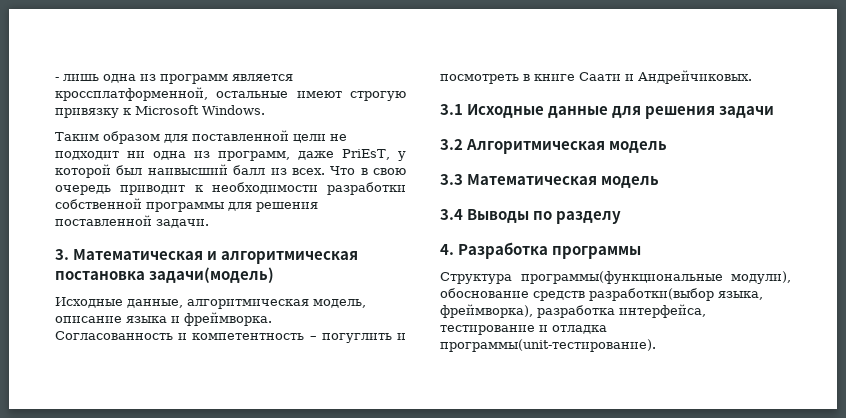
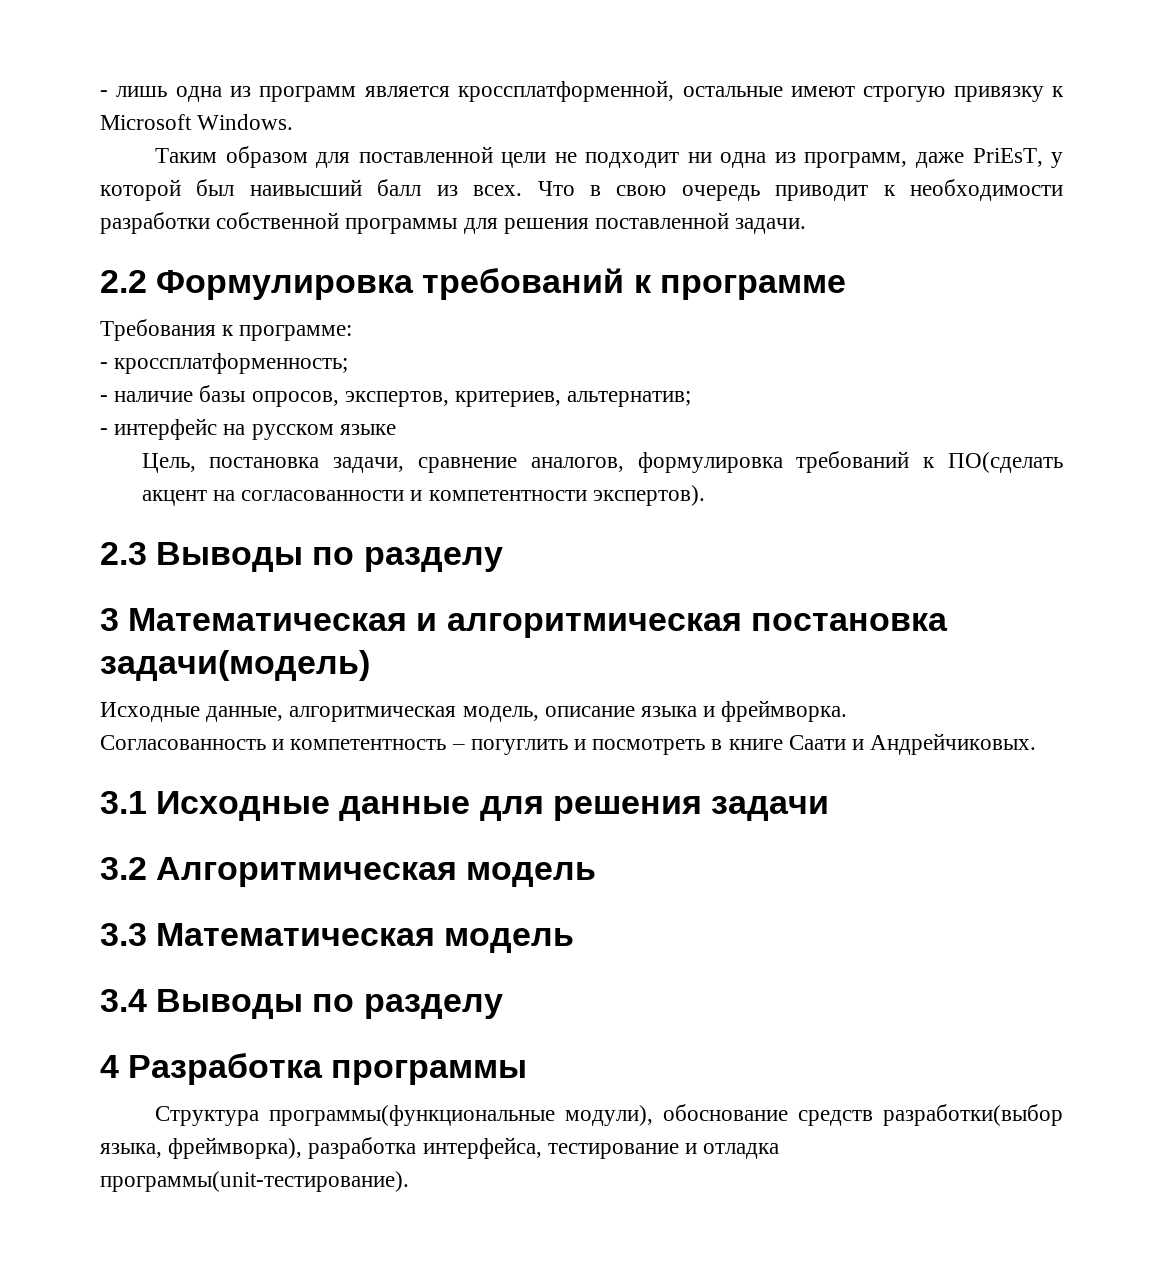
[55,249,69,260] 3. -> [100,268,846,300] [100,319,353,341] [100,353,349,374] [100,385,692,407] [100,418,396,440] [141,451,1063,473] [141,485,705,506] [100,542,503,572] [100,608,119,631] 2.2 Формулировка требований к программе // Требования к программе: // - кроссплатформенность; // - наличие базы опросов, экспертов, критериев, альтернатив; // - интерфейс на русском языке // Цель, постановка задачи, сравнение аналогов, формулировка требований к ПО(сделать акцент на согласованности и компетентности экспертов). // 2.3 Выводы по разделу // 3
[440,244,454,255] 4. -> [100,1055,119,1078] 4

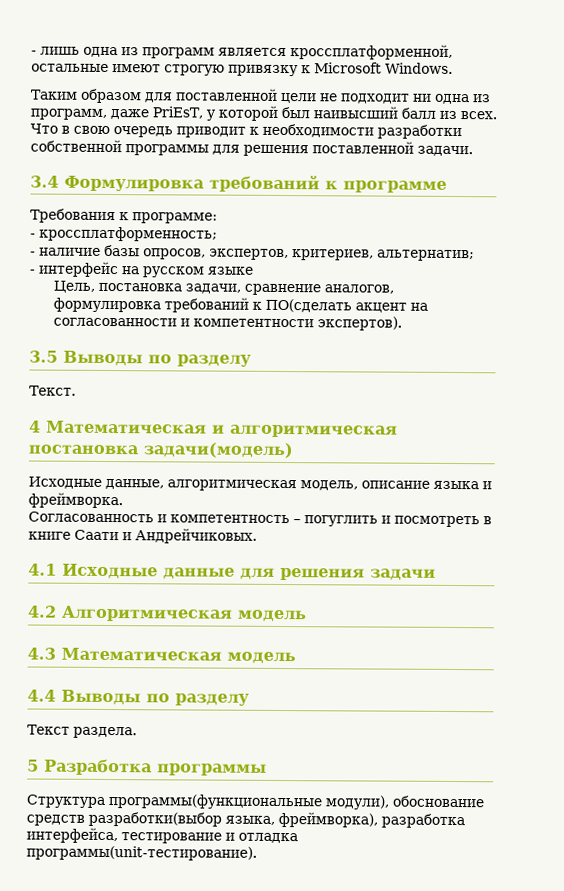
[100,270,147,293] 2.2 -> [30,175,59,188] 3.4
[100,542,503,572] [100,608,119,631] 2.3 Выводы по разделу // 3 -> [29,350,252,367] [29,385,76,396] [29,420,41,433] 3.5 Выводы по разделу // Текст. // 4
[100,791,147,814] 3.1 -> [28,563,57,576] 4.1
[100,857,147,880] 3.2 -> [28,605,57,618] 4.2
[100,923,147,946] 3.3 -> [27,647,56,660] 4.3
[100,989,503,1019] [100,1055,119,1078] 3.4 Выводы по разделу // 4 -> [27,689,250,706] [27,724,137,739] [27,759,39,772] 4.4 Выводы по разделу // Текст раздела. // 5

